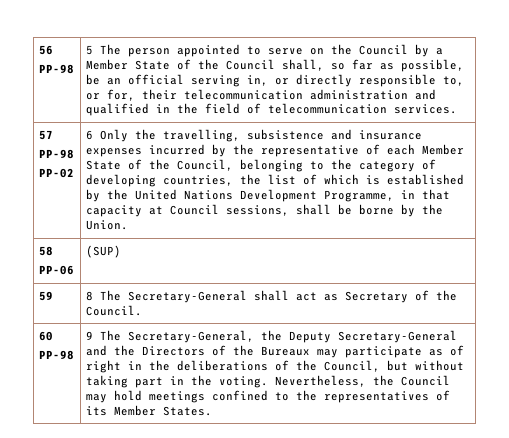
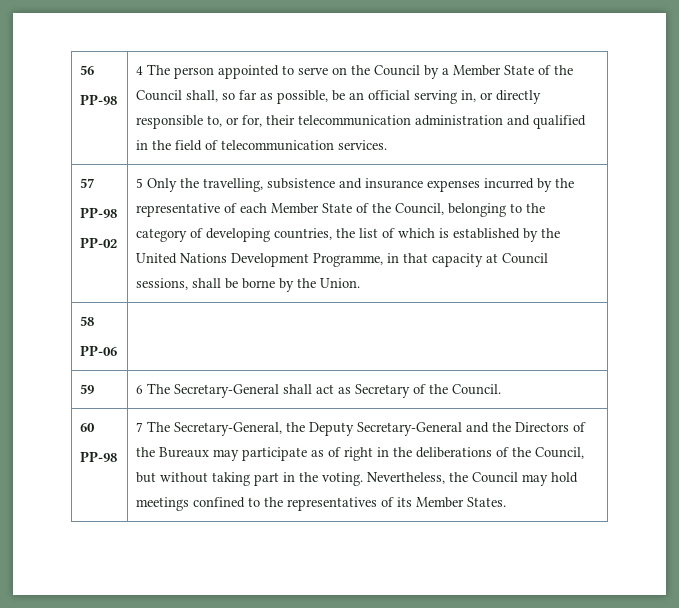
[85,45,93,55] 5 -> [136,66,144,75] 4
[85,130,93,140] 6 -> [136,178,144,188] 5
[85,245,121,258] (SUP) -> (118, 350) none
[85,291,93,301] 8 -> [136,385,144,394] 6
[85,331,93,340] 9 -> [136,422,144,432] 7

